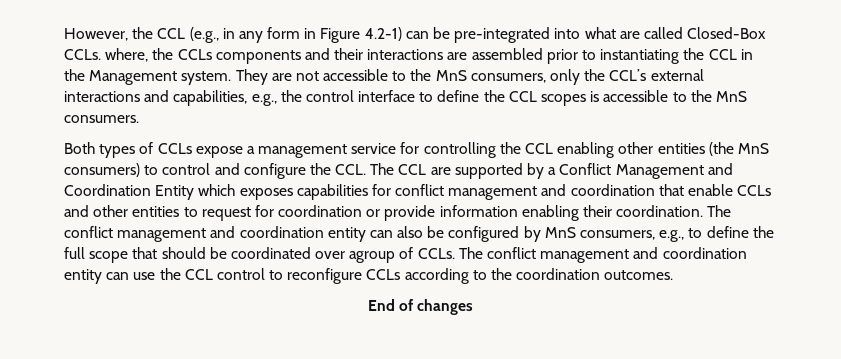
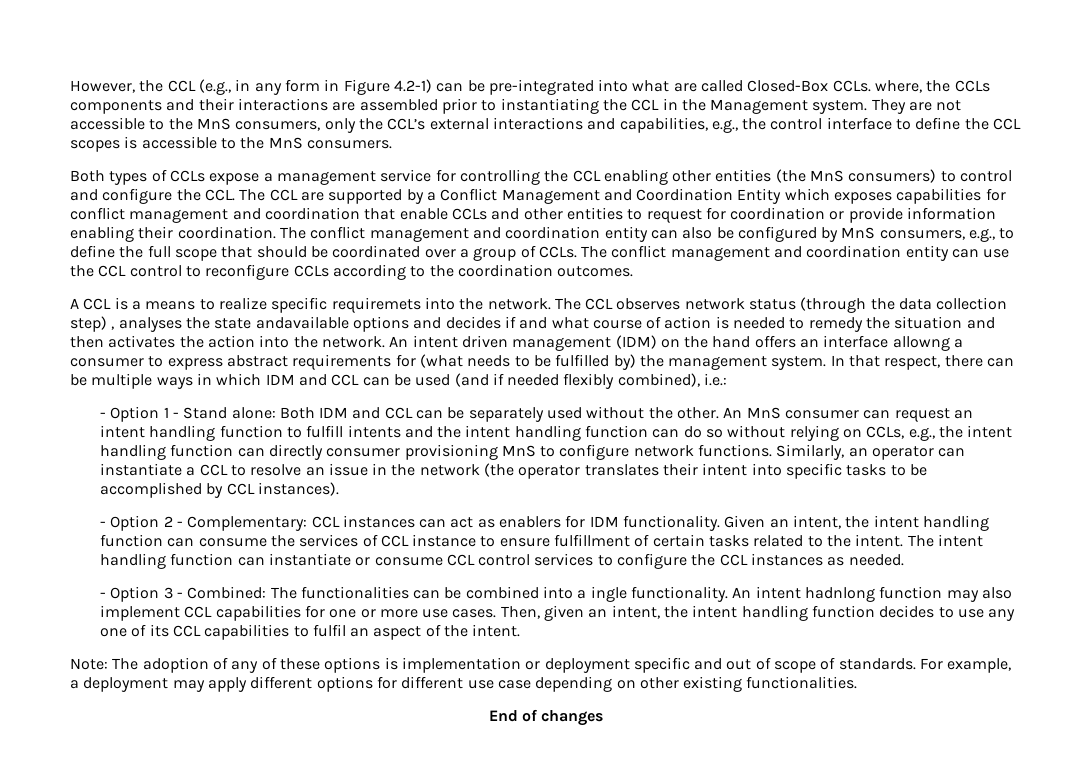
[349,251,396,263] agroup -> [459,247,517,261] a group
(674, 275) none -> [70,297,1008,313] [70,316,995,332] [70,335,964,351] [70,354,1015,370] [70,373,728,389] [99,406,973,422] [99,425,1013,441] [99,444,966,460] [99,463,927,479] [99,482,339,498] [99,515,989,531] [99,534,983,547] [99,553,904,569] [99,586,1012,602] [99,605,1016,621] [99,624,521,640] [70,657,1012,673] [70,676,858,692] // A CCL is a means to realize specific requiremets into the network. The CCL observes network status (through the data collection step) , analyses the state andavailable options and decides if and what course of action is needed to remedy the situation and then activates the action into the network. An intent driven management (IDM) on the hand offers an interface allowng a consumer to express abstract requirements for (what needs to be fulfilled by) the management system. In that respect, there can be multiple ways in which IDM and CCL can be used (and if needed flexibly combined), i.e.: // - Option 1 - Stand alone: Both IDM and CCL can be separately used without the other. An MnS consumer can request an intent handling function to fulfill intents and the intent handling function can do so without relying on CCLs, e.g., the intent handling function can directly consumer provisioning MnS to configure network functions. Similarly, an operator can instantiate a CCL to resolve an issue in the network (the operator translates their intent into specific tasks to be accomplished by CCL instances). // - Option 2 - Complementary: CCL instances can act as enablers for IDM functionality. Given an intent, the intent handling function can consume the services of CCL instance to ensure fulfillment of certain tasks related to the intent. The intent handling function can instantiate or consume CCL control services to configure the CCL instances as needed. // - Option 3 - Combined: The functionalities can be combined into a ingle functionality. An intent hadnlong function may also implement CCL capabilities for one or more use cases. Then, given an intent, the intent handling function decides to use any one of its CCL capabilities to fulfil an aspect of the intent. // Note: The adoption of any of these options is implementation or deployment specific and out of scope of standards. For example, a deployment may apply different options for different use case depending on other existing functionalities.

